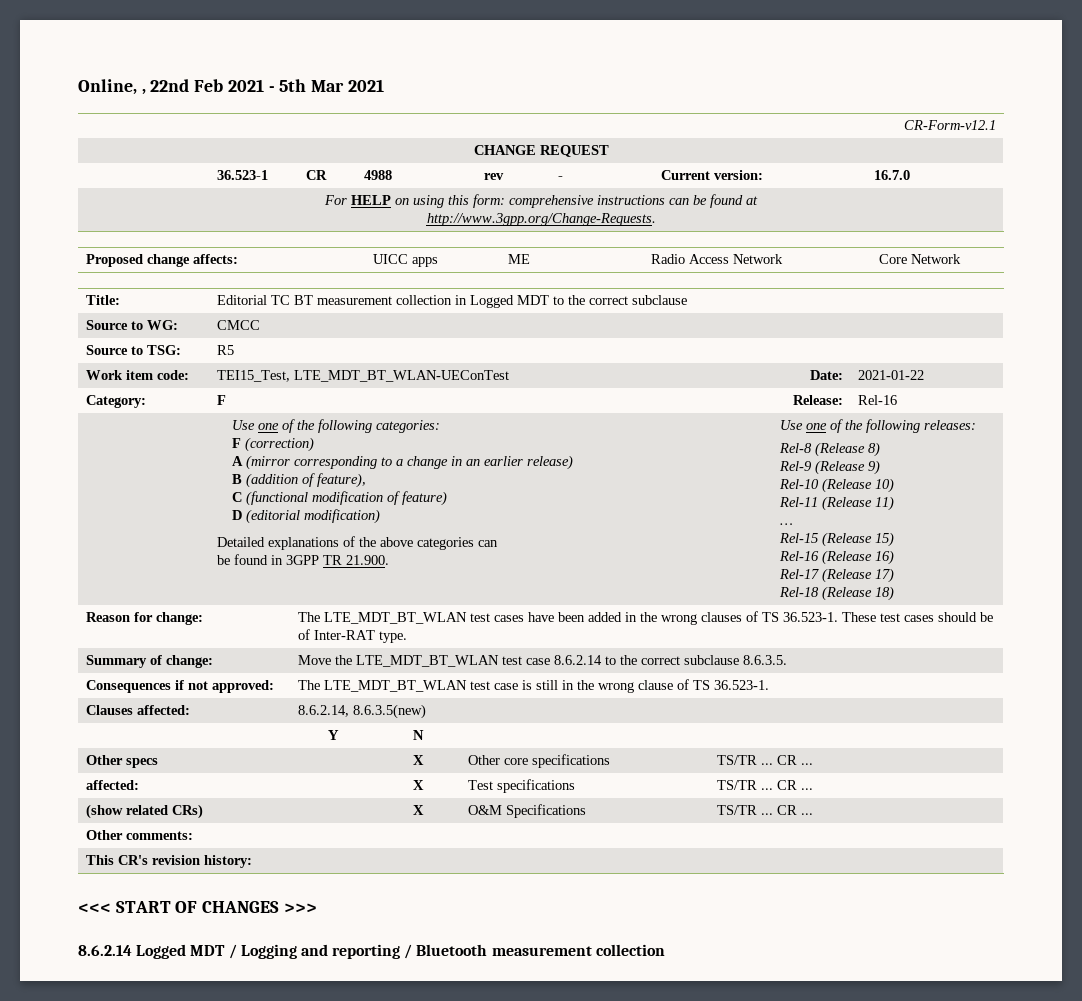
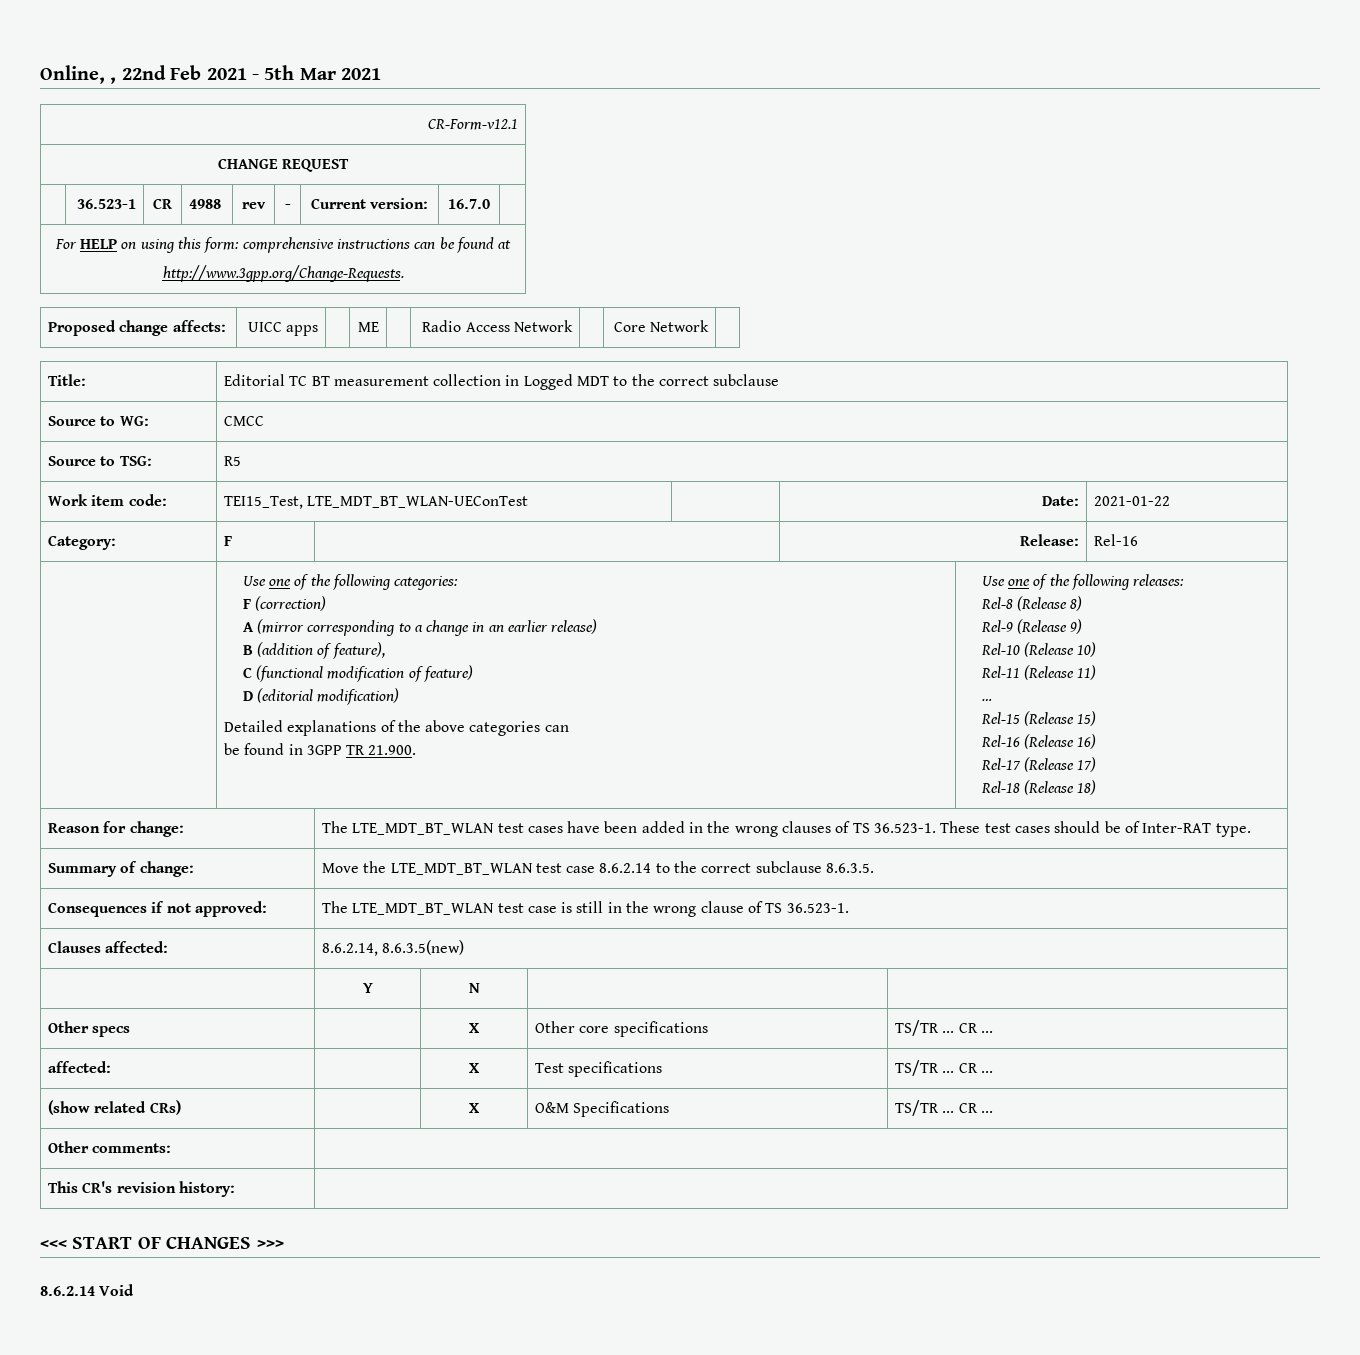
[136,944,665,959] Logged MDT / Logging and reporting / Bluetooth measurement collection -> [99,1284,135,1296] Void

